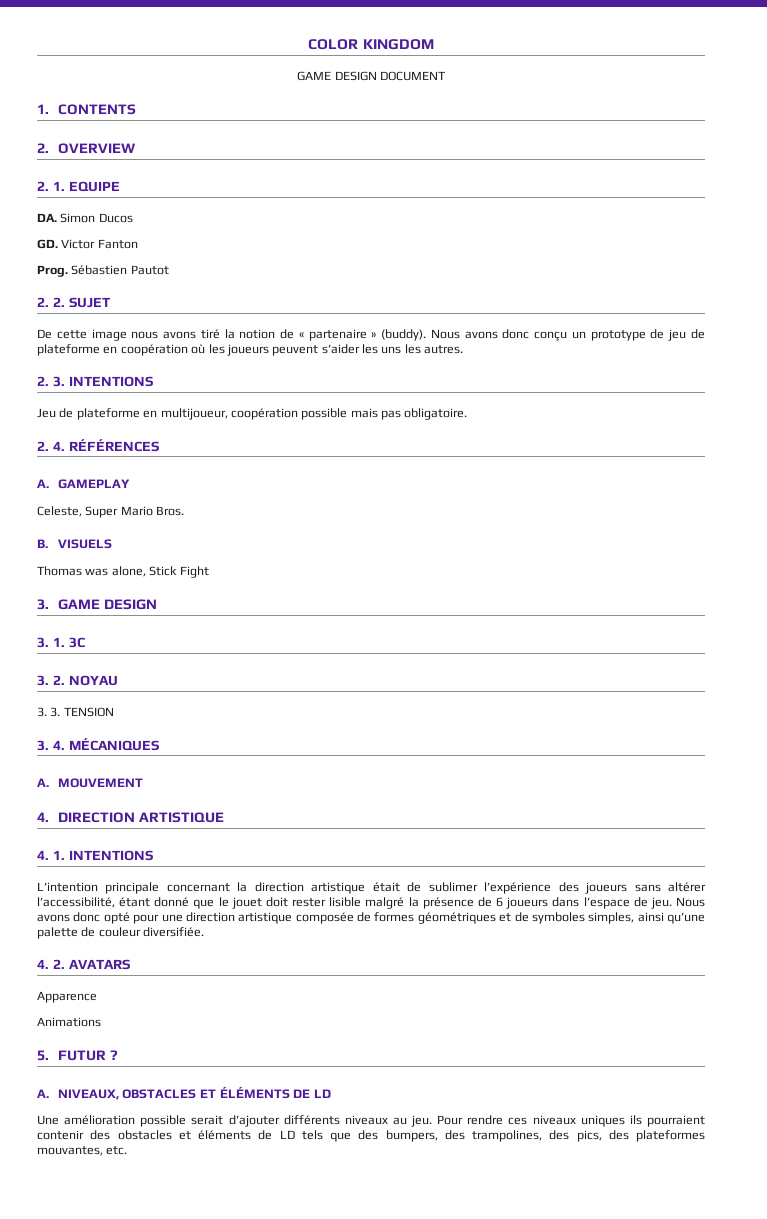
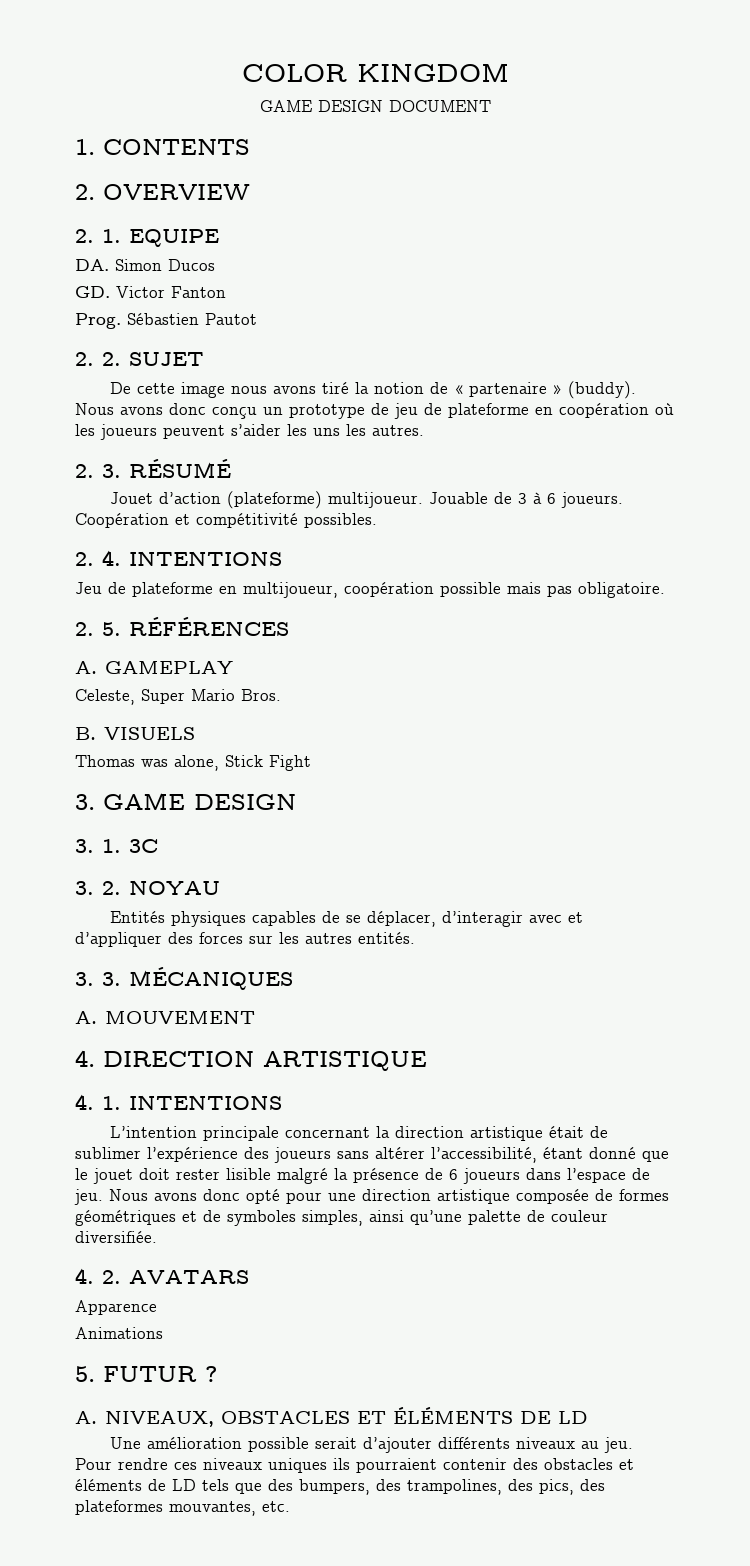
(65, 381) none -> [129,459,231,478] [110,491,624,509] [75,513,377,528] [75,550,121,566] RÉSUMÉ // Jouet d’action (plateforme) multijoueur. Jouable de 3 à 6 joueurs. Coopération et compétitivité possibles. // 2. 4.
[52,441,65,451] 4. -> [102,622,121,636] 5.
[37,707,114,717] [37,740,65,751] 3. 3. TENSION // 3. 4. -> [110,911,584,927] [75,932,415,947] [75,972,121,986] Entités physiques capables de se déplacer, d’interagir avec et d’appliquer des forces sur les autres entités. // 3. 3.

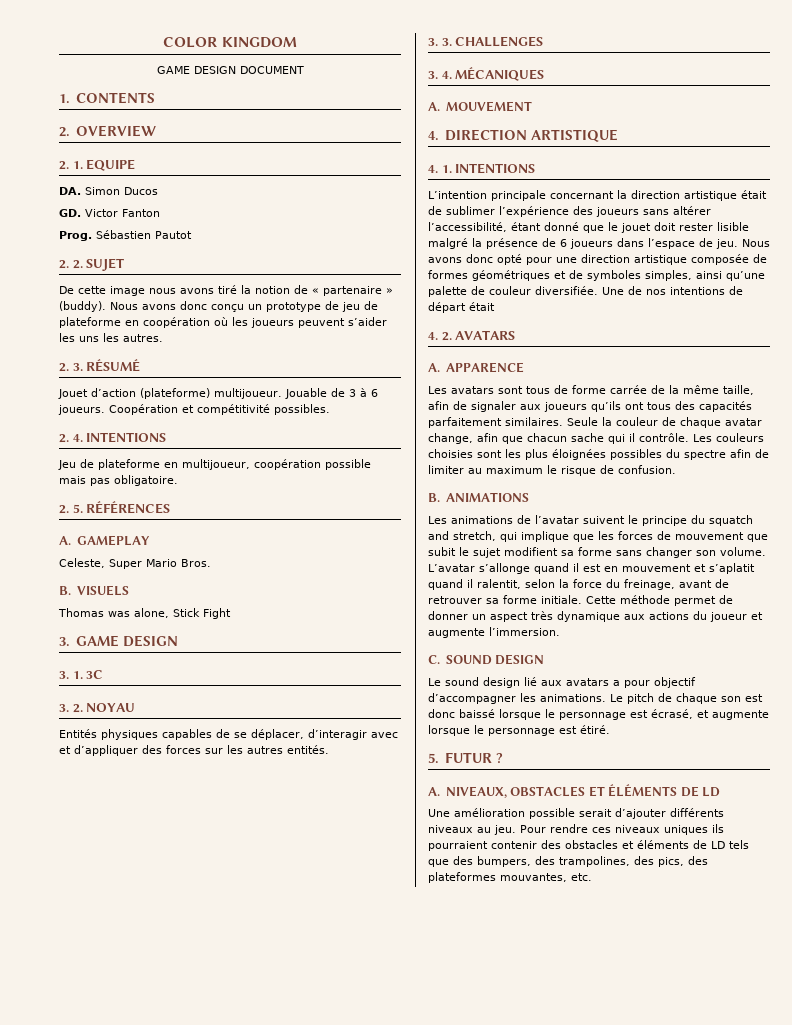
(121, 979) none -> [455,36,544,47] [428,71,452,79] CHALLENGES // 3. 4.
[75,1268,249,1284] [75,1300,157,1315] [75,1327,163,1339] // 4. 2. AVATARS // Apparence // Animations -> [602,286,743,295] [428,302,495,313] [428,330,516,341] [428,362,524,373] [428,385,754,395] [428,401,752,412] [428,417,762,428] [428,433,764,444] [428,449,769,460] [428,465,676,476] [428,492,529,502] [428,515,753,526] [428,531,768,542] [428,547,766,558] [428,563,755,574] [428,579,729,590] [428,595,733,606] [428,611,763,622] [428,627,560,638] [428,654,545,665] [428,677,696,688] [428,693,763,704] [428,709,769,720] [428,725,610,736] Une de nos intentions de départ était // 4. 2. AVATARS // A. APPARENCE // Les avatars sont tous de forme carrée de la même taille, afin de signaler aux joueurs qu’ils ont tous des capacités parfaitement similaires. Seule la couleur de chaque avatar change, afin que chacun sache qui il contrôle. Les couleurs choisies sont les plus éloignées possibles du spectre afin de limiter au maximum le risque de confusion. // B. ANIMATIONS // Les animations de l’avatar suivent le principe du squatch and stretch, qui implique que les forces de mouvement que subit le sujet modifient sa forme sans changer son volume. L’avatar s’allonge quand il est en mouvement et s’aplatit quand il ralentit, selon la force du freinage, avant de retrouver sa forme initiale. Cette méthode permet de donner un aspect très dynamique aux actions du joueur et augmente l’immersion. // C. SOUND DESIGN // Le sound design lié aux avatars a pour objectif d’accompagner les animations. Le pitch de chaque son est donc baissé lorsque le personnage est écrasé, et augmente lorsque le personnage est étiré.

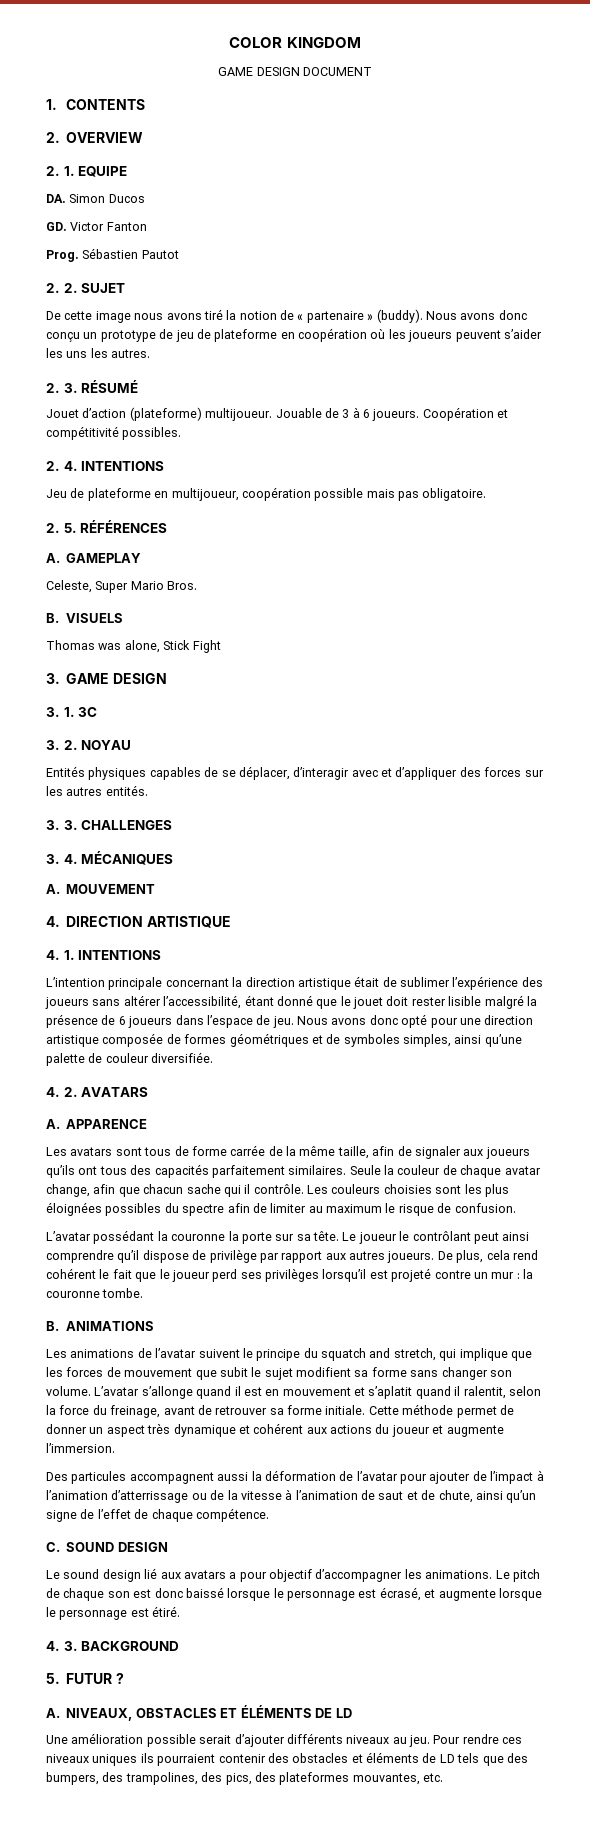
[602,286,743,295] [428,302,495,313] Une de nos intentions de départ était -> (214, 1057) none
(676, 469) none -> [46,1230,530,1244] [46,1249,538,1263] [46,1268,533,1282] [46,1288,144,1298] // L’avatar possédant la couronne la porte sur sa tête. Le joueur le contrôlant peut ainsi comprendre qu’il dispose de privilège par rapport aux autres joueurs. De plus, cela rend cohérent le fait que le joueur perd ses privilèges lorsqu’il est projeté contre un mur : la couronne tombe.
(620, 616) none -> [238,1423,304,1434] et cohérent
(560, 631) none -> [46,1470,544,1484] [46,1489,537,1503] [46,1508,269,1522] // Des particules accompagnent aussi la déformation de l’avatar pour ajouter de l’impact à l’animation d’atterrissage ou de la vitesse à l’animation de saut et de chute, ainsi qu’un signe de l’effet de chaque compétence.
(610, 729) none -> [46,1641,180,1651] // 4. 3. BACKGROUND

